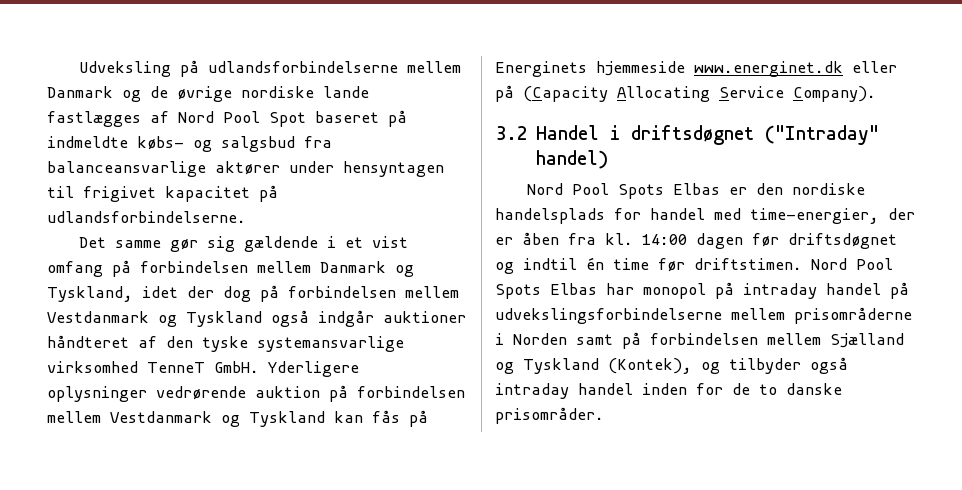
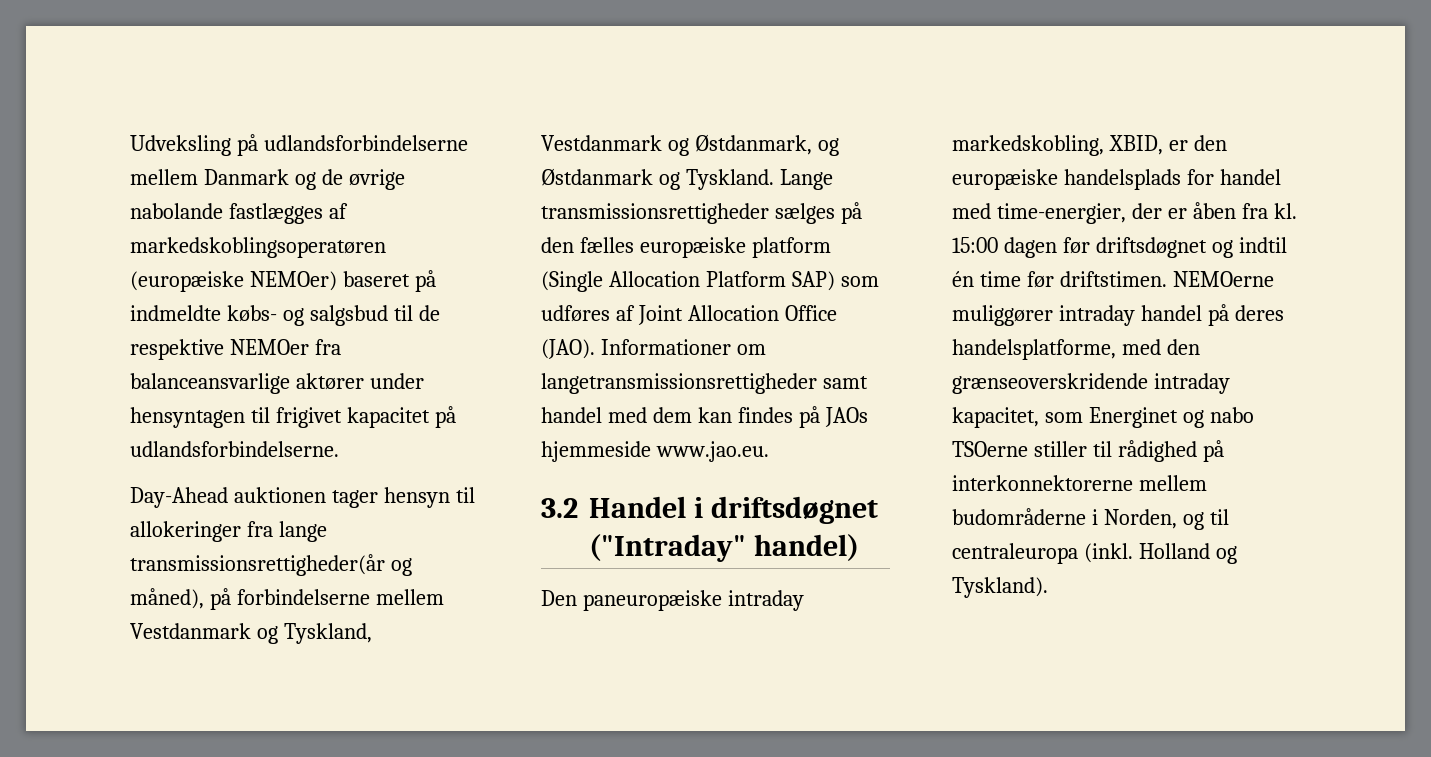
[241,86,369,98] [47,111,306,127] nordiske lande fastlægges af Nord Pool Spot -> [130,203,348,224] [130,237,386,258] [130,271,337,292] nabolande fastlægges af markedskoblingsoperatøren (europæiske NEMOer)
(295, 144) none -> [393,305,440,321] [130,339,309,360] til de respektive NEMOer
[79,236,409,252] [47,260,414,277] [47,285,459,302] [47,310,466,327] [47,335,404,352] [47,361,359,377] [47,385,465,402] [47,410,428,427] [495,61,897,77] [495,85,876,102] Det samme gør sig gældende i et vist omfang på forbindelsen mellem Danmark og Tyskland, idet der dog på forbindelsen mellem Vestdanmark og Tyskland også indgår auktioner håndteret af den tyske systemansvarlige virksomhed TenneT GmbH. Yderligere oplysninger vedrørende auktion på forbindelsen mellem Vestdanmark og Tyskland kan fås på Energinets hjemmeside www.energinet.dk eller på (Capacity Allocating Service Company). -> [130,487,475,508] [130,521,327,542] [130,554,412,576] [130,588,444,610] [130,623,372,644] [541,134,839,156] [541,168,833,190] [541,202,862,224] [541,237,831,258] [541,271,879,292] [541,305,837,325] [541,339,766,359] [541,373,868,394] [541,406,868,428] [541,441,769,462] Day-Ahead auktionen tager hensyn til allokeringer fra lange transmissionsrettigheder(år og måned), på forbindelserne mellem Vestdanmark og Tyskland, Vestdanmark og Østdanmark, og Østdanmark og Tyskland. Lange transmissionsrettigheder sælges på den fælles europæiske platform (Single Allocation Platform SAP) som udføres af Joint Allocation Office (JAO). Informationer om langetransmissionsrettigheder samt handel med dem kan findes på JAOs hjemmeside www.jao.eu.
[527,183,721,199] Nord Pool Spots Elbas -> [541,590,804,611] [952,135,1163,156] Den paneuropæiske intraday markedskobling, XBID,
[792,183,866,195] nordiske -> [952,169,1058,190] europæiske
[642,234,687,245] 14:00 -> [952,237,998,253] 15:00
[811,258,893,270] [495,282,909,299] [495,307,912,324] [495,332,904,349] [495,357,848,374] [495,383,842,399] [495,407,604,424] Nord Pool Spots Elbas har monopol på intraday handel på udvekslingsforbindelserne mellem prisområderne i Norden samt på forbindelsen mellem Sjælland og Tyskland (Kontek), og tilbyder også intraday handel inden for de to danske prisområder. -> [1172,271,1274,287] [952,304,1284,326] [952,339,1200,360] [952,373,1230,394] [952,407,1254,428] [952,440,1224,462] [952,475,1207,491] [952,508,1229,530] [952,543,1237,564] [952,577,1048,598] NEMOerne muliggører intraday handel på deres handelsplatforme, med den grænseoverskridende intraday kapacitet, som Energinet og nabo TSOerne stiller til rådighed på interkonnektorerne mellem budområderne i Norden, og til centraleuropa (inkl. Holland og Tyskland).

